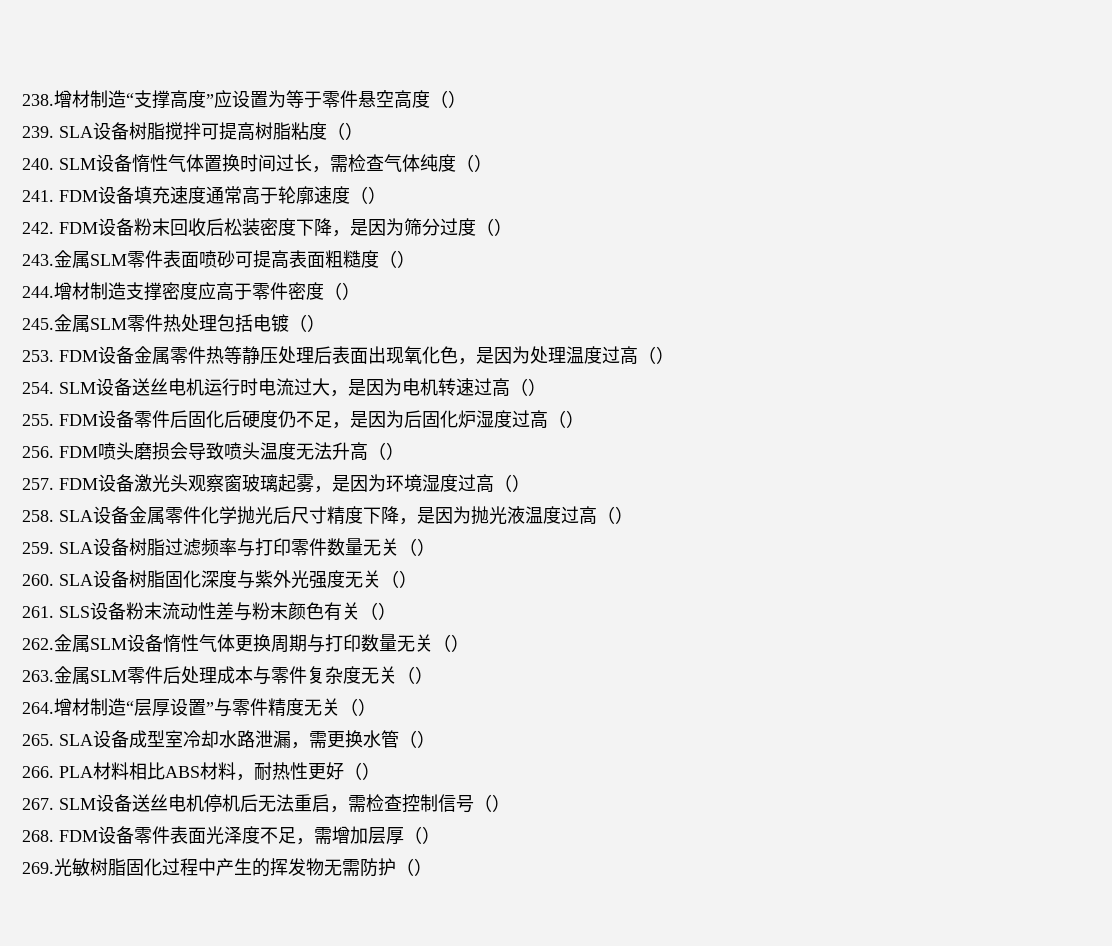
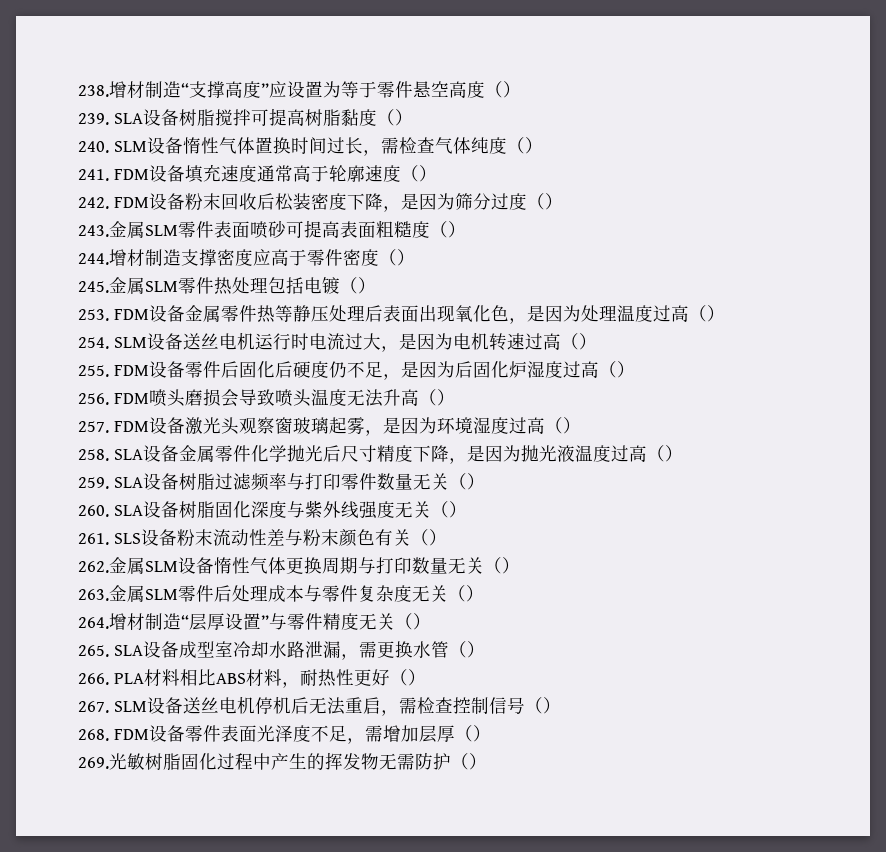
[291,122,309,140] 粘 -> [340,109,359,126] 黏
[291,570,309,589] 光 -> [340,501,359,519] 线

